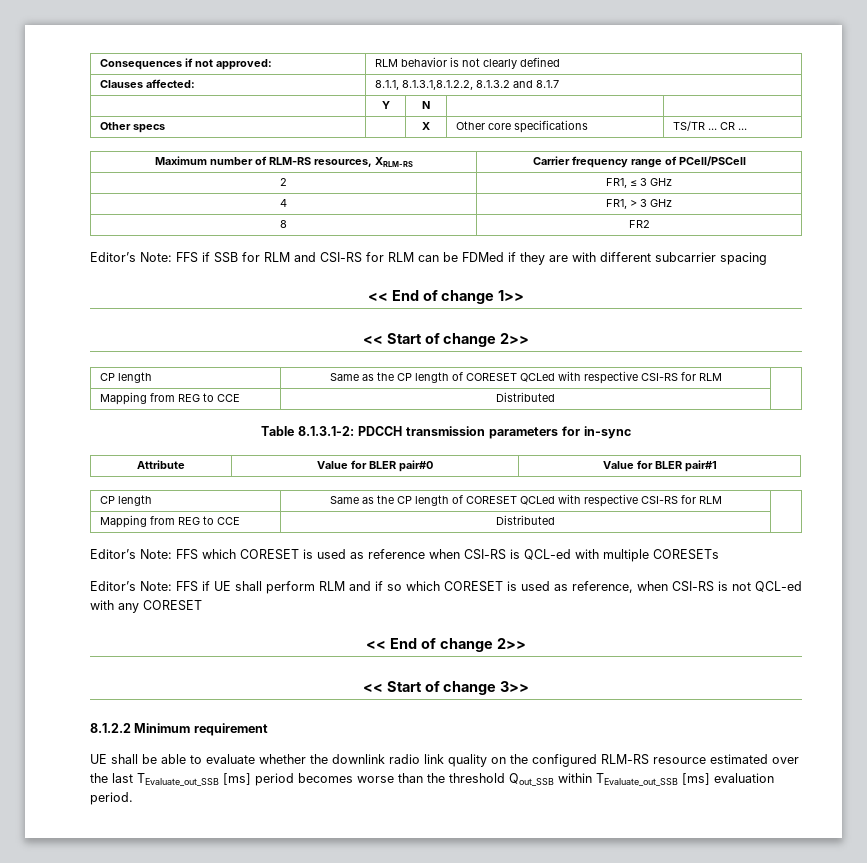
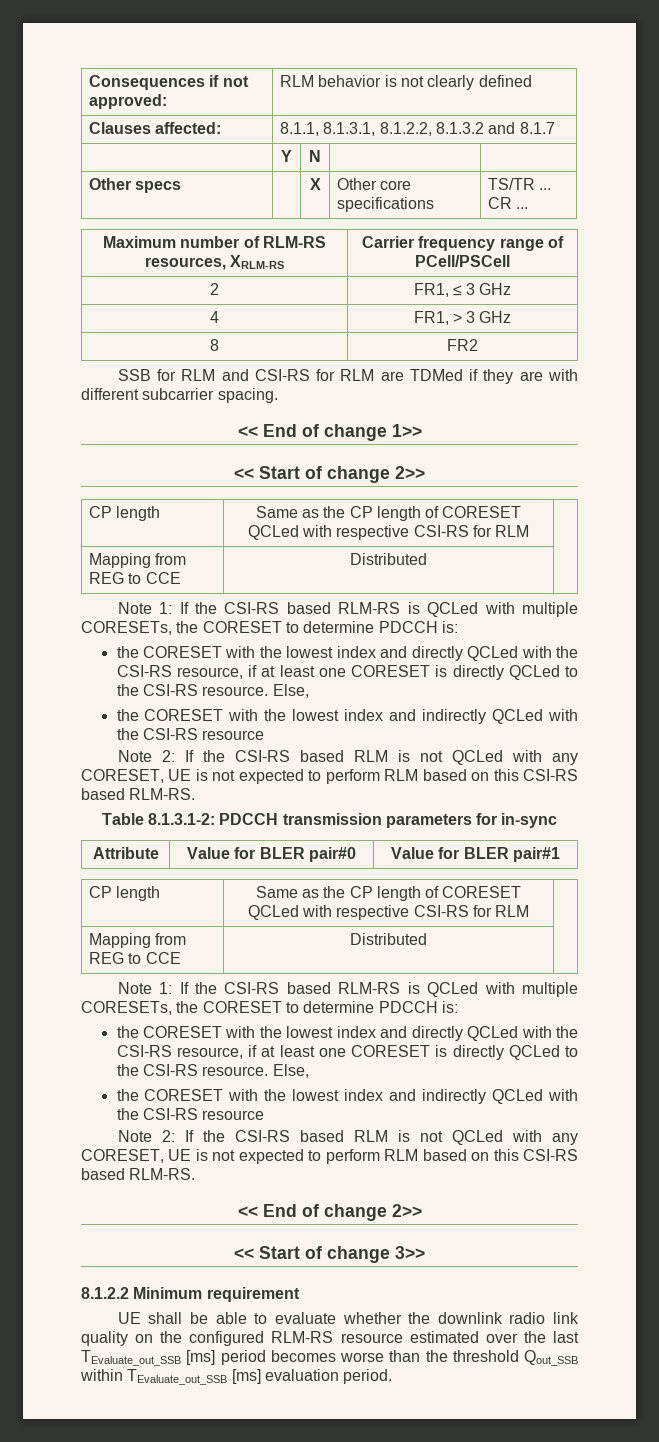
[401,80,473,90] 8.1.3.1,8.1.2.2, -> [323,122,432,136] 8.1.3.1, 8.1.2.2,
[90,252,210,263] Editor’s Note: FFS if -> (478, 345) none
[418,252,504,262] can be FDMed -> [380,369,463,381] are TDMed
[720,252,767,265] spacing -> [217,388,278,403] spacing.
(555, 397) none -> [117,602,578,617] [81,621,458,635] [116,646,578,661] [116,665,578,680] [116,684,309,698] [116,709,578,724] [116,728,265,740] [117,750,578,765] [81,769,578,784] [81,788,196,800] // Note 1: If the CSI-RS based RLM-RS is QCLed with multiple CORESETs, the CORESET to determine PDCCH is: // the CORESET with the lowest index and directly QCLed with the CSI-RS resource, if at least one CORESET is directly QCLed to the CSI-RS resource. Else, // the CORESET with the lowest index and indirectly QCLed with the CSI-RS resource // Note 2: If the CSI-RS based RLM is not QCLed with any CORESET, UE is not expected to perform RLM based on this CSI-RS based RLM-RS.
[90,549,719,562] [90,581,802,594] [90,600,202,613] Editor’s Note: FFS which CORESET is used as reference when CSI-RS is QCL-ed with multiple CORESETs // Editor’s Note: FFS if UE shall perform RLM and if so which CORESET is used as reference, when CSI-RS is not QCL-ed with any CORESET -> [117,982,578,997] [81,1001,458,1015] [116,1026,578,1041] [116,1045,578,1060] [116,1064,309,1078] [116,1089,578,1104] [116,1108,265,1120] [117,1130,578,1145] [81,1149,578,1164] [81,1168,196,1180] Note 1: If the CSI-RS based RLM-RS is QCLed with multiple CORESETs, the CORESET to determine PDCCH is: // the CORESET with the lowest index and directly QCLed with the CSI-RS resource, if at least one CORESET is directly QCLed to the CSI-RS resource. Else, // the CORESET with the lowest index and indirectly QCLed with the CSI-RS resource // Note 2: If the CSI-RS based RLM is not QCLed with any CORESET, UE is not expected to perform RLM based on this CSI-RS based RLM-RS.

